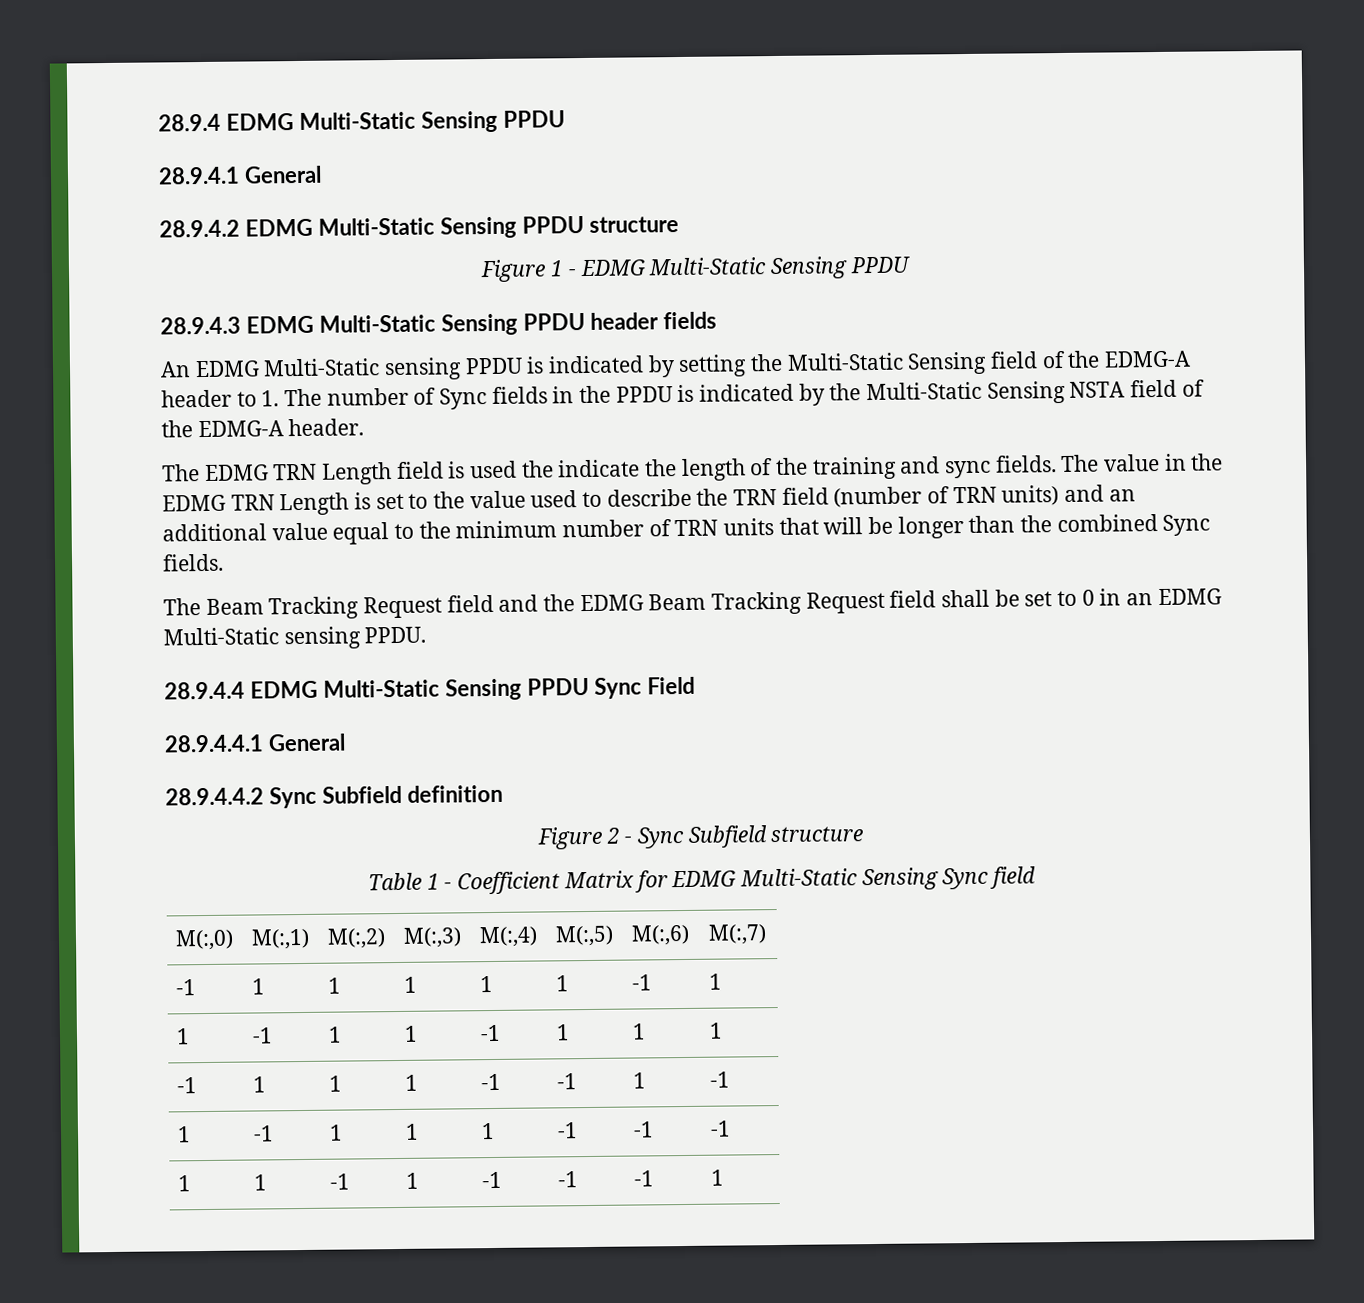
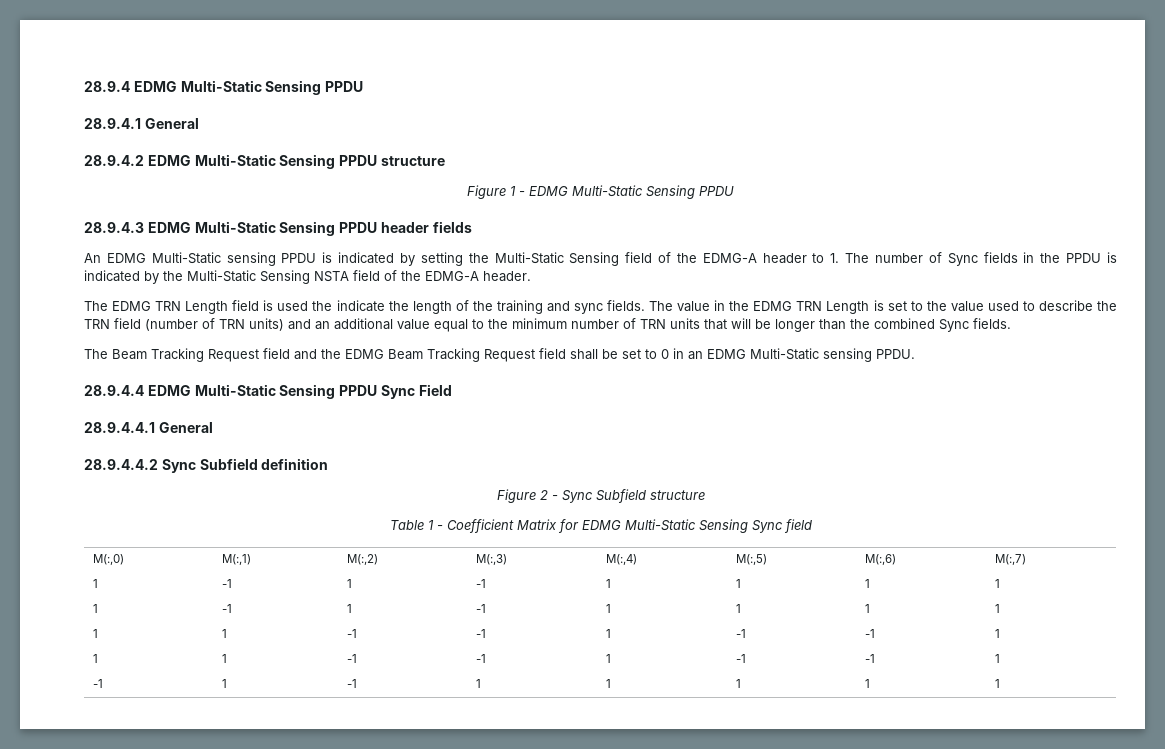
(768, 934) none -> [92,579,98,588] [221,579,232,588] [346,579,352,588] [475,579,486,588] [605,579,611,588] [735,579,741,588] [864,579,870,588] [994,579,1000,588] [92,604,98,613] [221,604,232,613] [346,604,352,613] [475,604,486,613] [605,604,611,613] [735,604,741,613] [864,604,870,613] [994,604,1000,613] [92,629,98,638] [221,629,227,638] [346,629,357,638] [475,629,486,638] [605,629,611,638] [735,629,746,638] [864,629,875,638] [994,629,1000,638] [92,654,98,663] [221,654,227,663] [346,654,357,663] [475,654,486,663] [605,654,611,663] [735,654,746,663] [864,654,875,663] [994,654,1000,663] [92,679,103,688] [221,679,227,688] 1 | -1 | 1 | -1 | 1 | 1 | 1 | 1 // 1 | -1 | 1 | -1 | 1 | 1 | 1 | 1 // 1 | 1 | -1 | -1 | 1 | -1 | -1 | 1 // 1 | 1 | -1 | -1 | 1 | -1 | -1 | 1 // -1 | 1 |
[632,974,653,991] [709,973,723,990] [176,1028,191,1045] [252,1027,274,1044] [328,1026,343,1043] [404,1025,419,1042] [480,1024,502,1042] [556,1024,571,1041] [632,1023,647,1040] [709,1022,724,1039] [177,1077,198,1094] [253,1076,267,1093] [329,1075,343,1092] [405,1074,419,1091] [481,1073,502,1091] [557,1073,578,1090] [633,1072,647,1089] [710,1071,731,1088] [177,1126,192,1143] [253,1125,275,1142] [329,1124,344,1141] [405,1123,420,1140] [481,1122,496,1140] [557,1122,579,1139] [633,1121,655,1138] [710,1120,732,1137] [178,1175,192,1192] [254,1174,268,1191] [330,1173,351,1190] [406,1172,420,1189] [482,1171,503,1189] [558,1171,579,1188] [634,1170,655,1187] [711,1169,725,1186] | -1 | 1 // 1 | -1 | 1 | 1 | -1 | 1 | 1 | 1 // -1 | 1 | 1 | 1 | -1 | -1 | 1 | -1 // 1 | -1 | 1 | 1 | 1 | -1 | -1 | -1 // 1 | 1 | -1 | 1 | -1 | -1 | -1 | 1 -> (1000, 683) none

